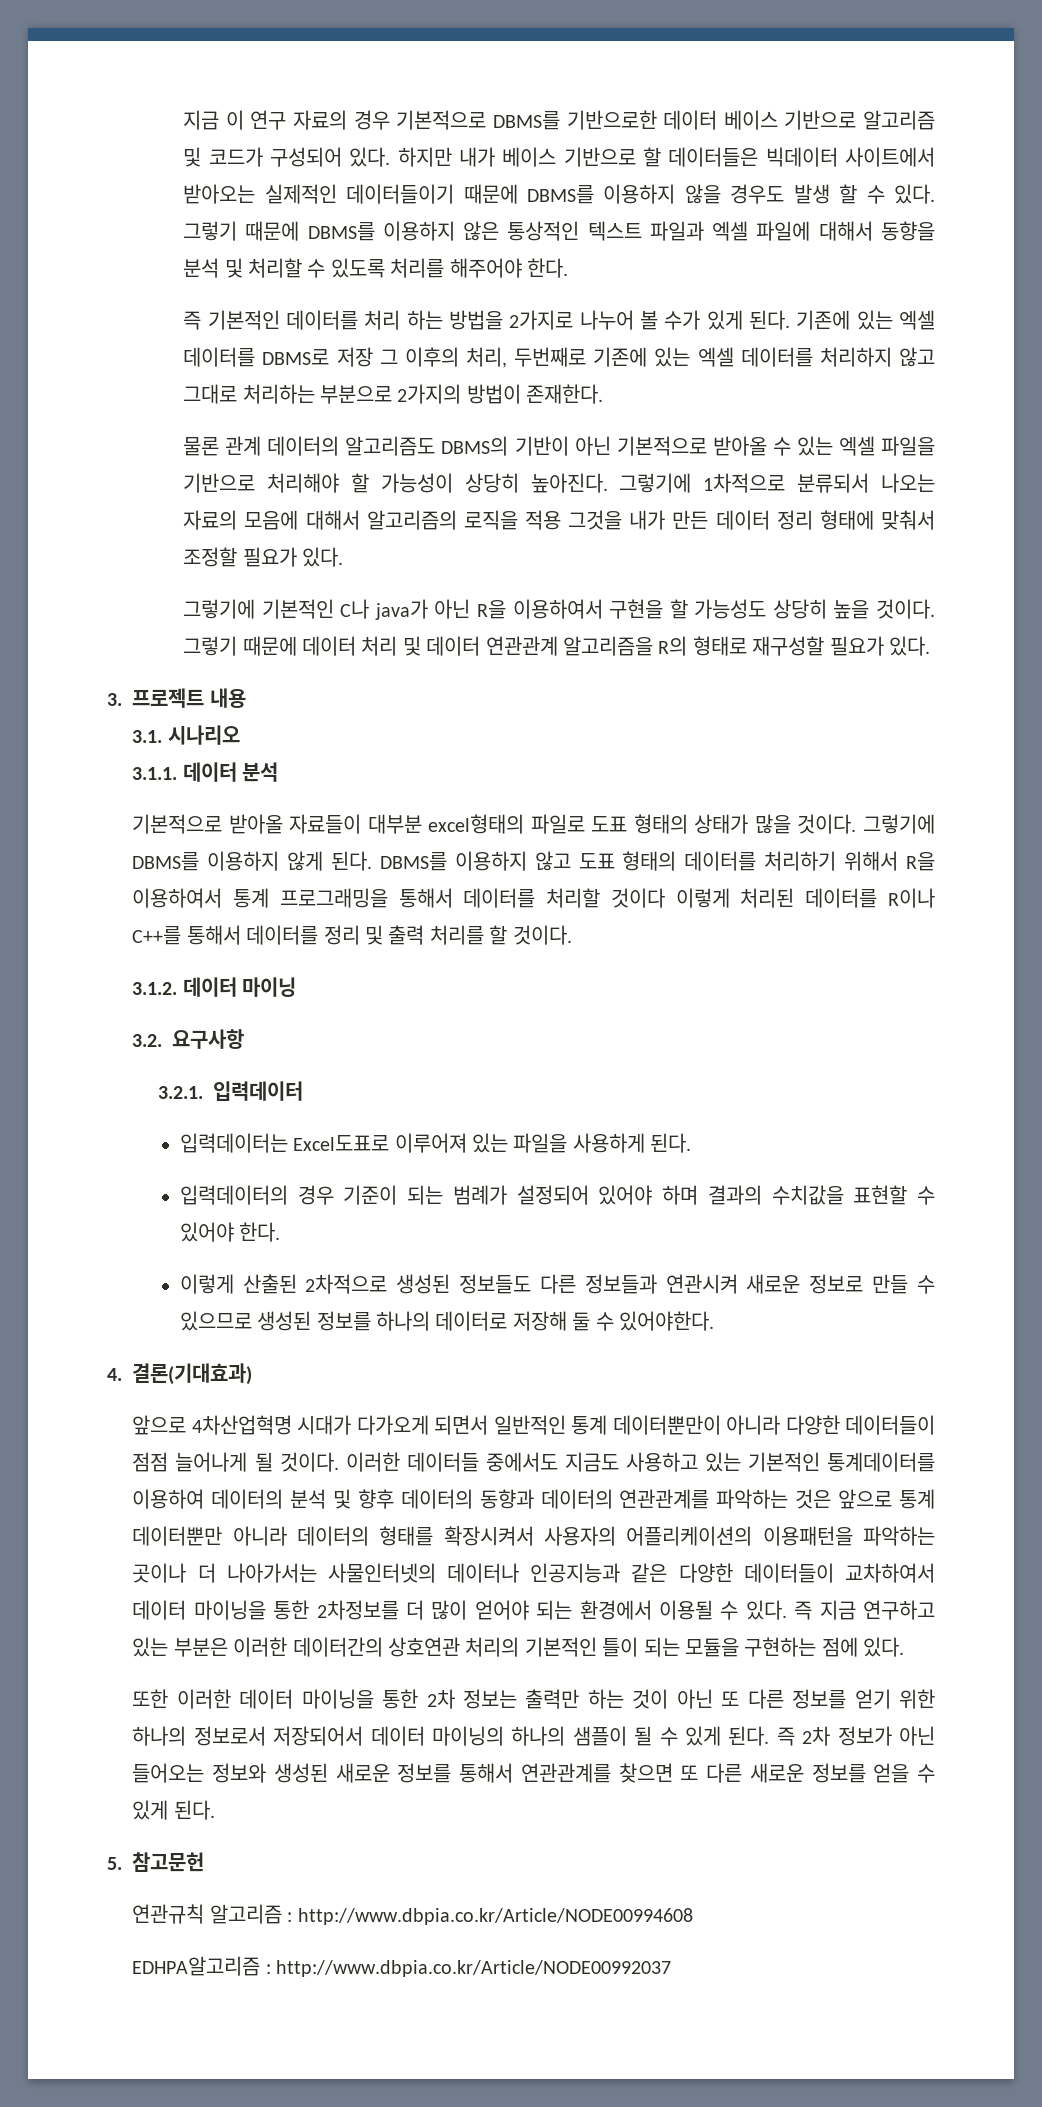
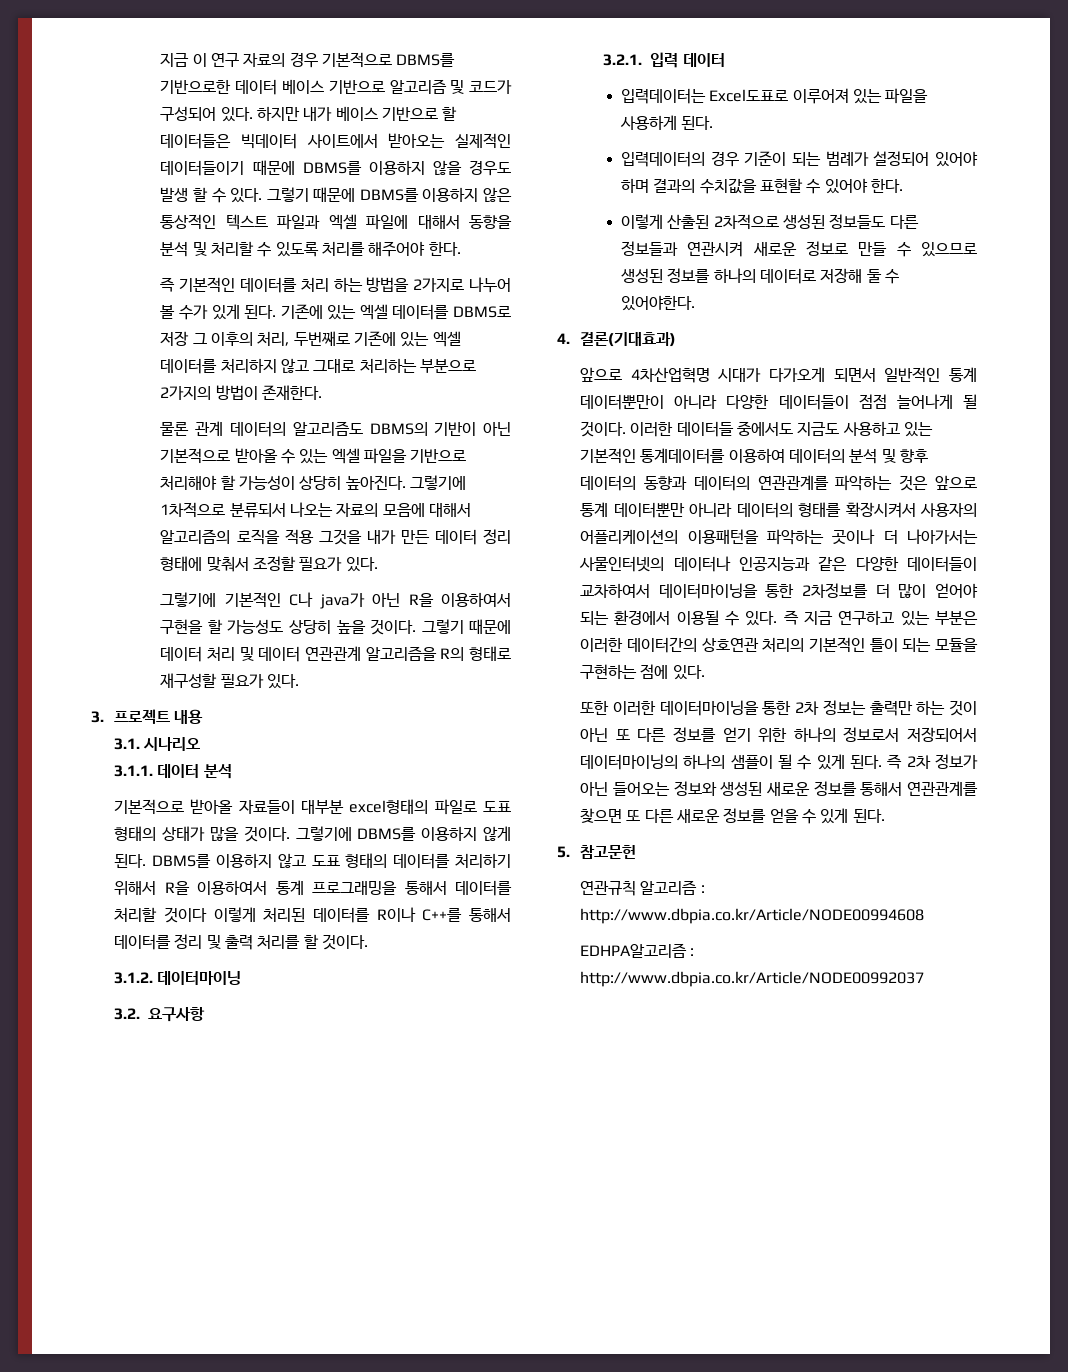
[182,977,297,997] 데이터 마이닝 -> [157,971,242,985] 데이터마이닝
[212,1081,303,1101] 입력데이터 -> [650,52,725,68] 입력 데이터
[132,1600,266,1620] 데이터 마이닝을 -> [658,583,758,599] 데이터마이닝을
[239,1689,374,1709] 데이터 마이닝을 -> [659,700,759,716] 데이터마이닝을
[370,1726,505,1746] 데이터 마이닝의 -> [580,754,679,770] 데이터마이닝의

